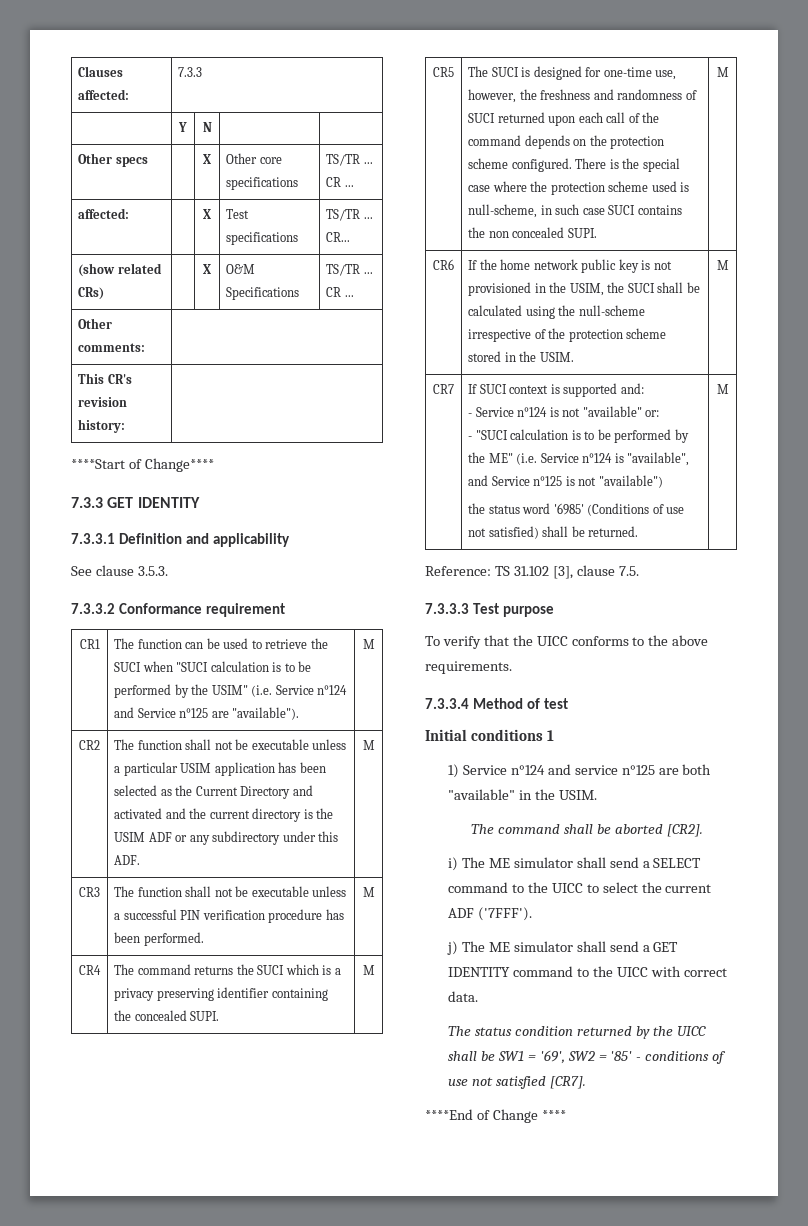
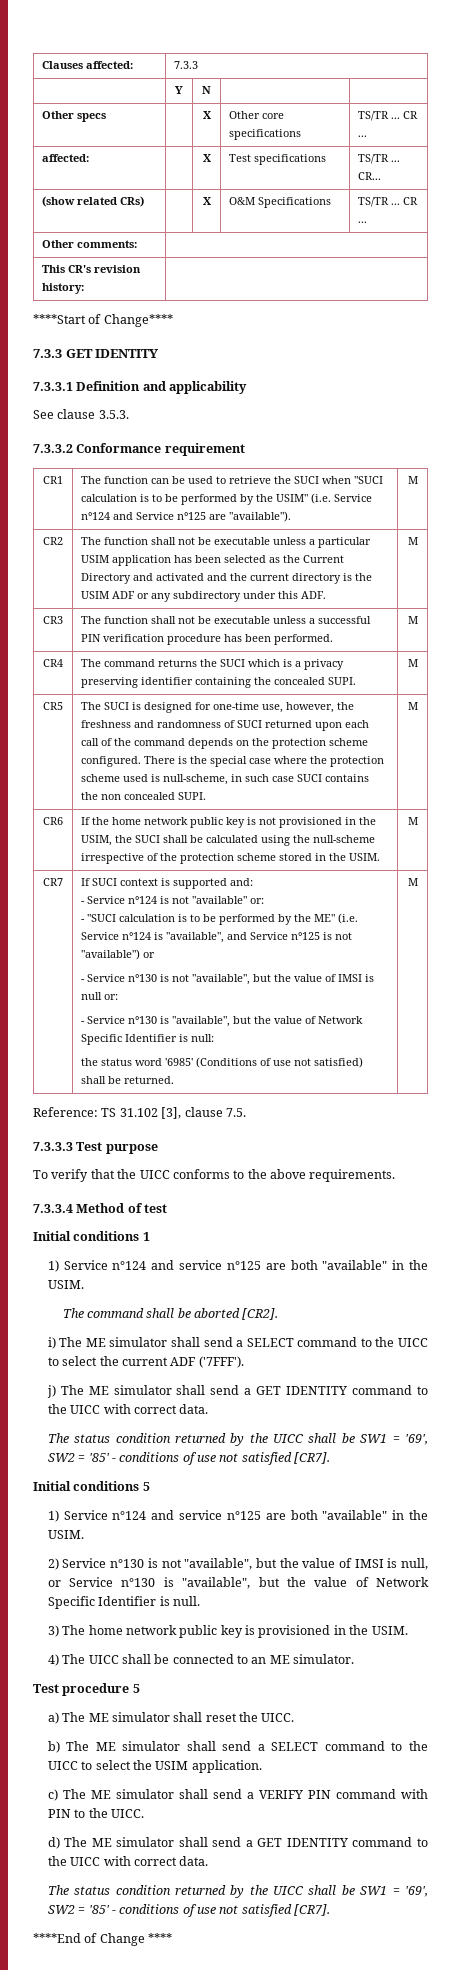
(663, 481) none -> [143,952,156,958] [81,974,375,985] [81,992,119,1000] [81,1016,364,1027] [81,1034,215,1045] or // - Service n°130 is not "available", but the value of IMSI is null or: // - Service n°130 is "available", but the value of Network Specific Identifier is null:
(586, 1082) none -> [33,1481,150,1491] [47,1510,429,1522] [47,1530,84,1539] [47,1558,429,1570] [47,1577,429,1589] [47,1596,200,1609] [47,1625,408,1638] [47,1654,355,1666] [33,1683,140,1696] [47,1712,295,1724] [47,1741,428,1753] [47,1760,262,1773] [47,1789,428,1801] [47,1808,144,1818] [47,1837,428,1849] [47,1856,209,1866] [47,1885,428,1898] [47,1904,331,1917] // Initial conditions 5 // 1) Service n°124 and service n°125 are both "available" in the USIM. // 2) Service n°130 is not "available", but the value of IMSI is null, or Service n°130 is "available", but the value of Network Specific Identifier is null. // 3) The home network public key is provisioned in the USIM. // 4) The UICC shall be connected to an ME simulator. // Test procedure 5 // a) The ME simulator shall reset the UICC. // b) The ME simulator shall send a SELECT command to the UICC to select the USIM application. // c) The ME simulator shall send a VERIFY PIN command with PIN to the UICC. // d) The ME simulator shall send a GET IDENTITY command to the UICC with correct data. // The status condition returned by the UICC shall be SW1 = '69', SW2 = '85' - conditions of use not satisfied [CR7].

